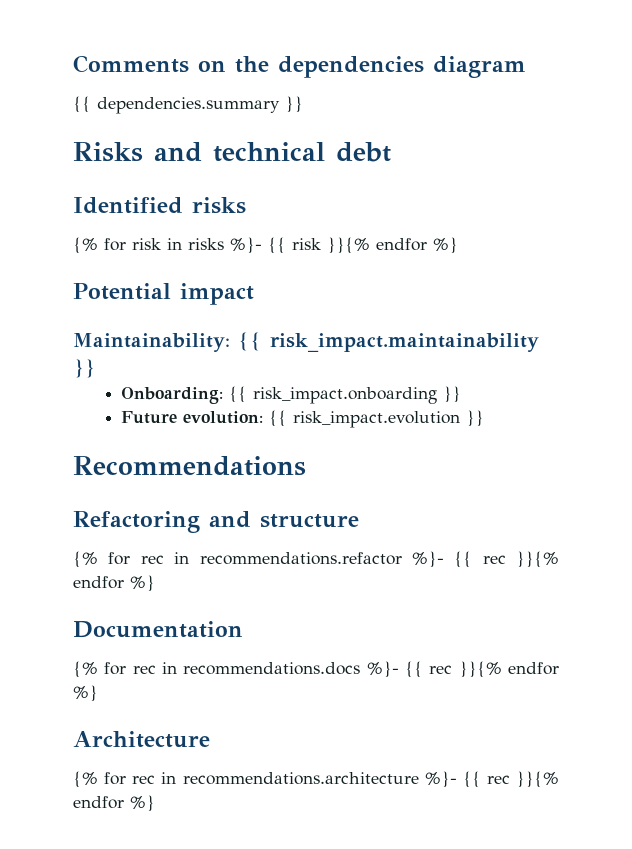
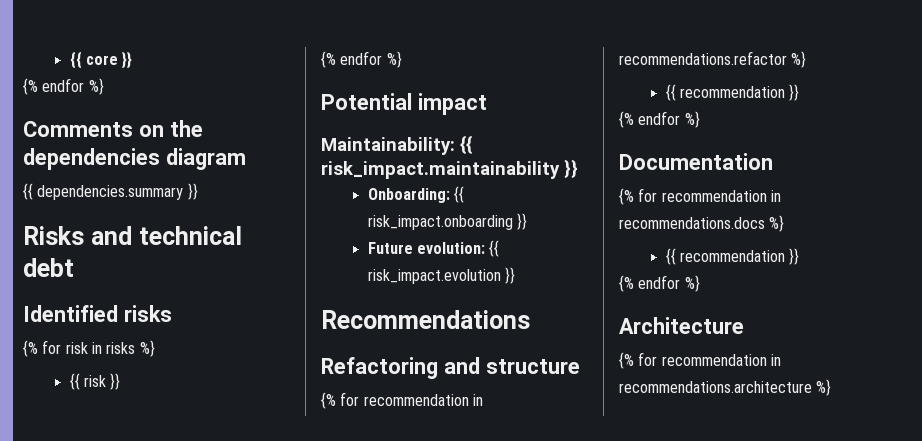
(73, 64) none -> [69,51,133,69] [23,78,104,95] {{ core }} // {% endfor %} //
[230,237,262,254] %}- -> [139,340,155,357] %} //
[327,237,370,254] }}{% -> [110,373,121,390] [321,51,336,68] }} // {%
[140,555,164,564] rec -> [363,394,469,406] recommendation
[411,551,559,568] %}- {{ rec }}{% -> [791,51,807,68] [665,84,800,101] [619,111,634,128] %} // {{ recommendation }} // {%
[132,665,156,674] rec -> [661,190,767,202] recommendation
[366,661,502,678] %}- {{ rec }}{% -> [769,215,785,232] [665,248,800,265] [619,275,634,292] %} // {{ recommendation }} // {%
[132,775,156,784] rec -> [661,354,767,366] recommendation
[424,771,559,788] [73,796,124,809] %}- {{ rec }}{% endfor -> (812, 387) none

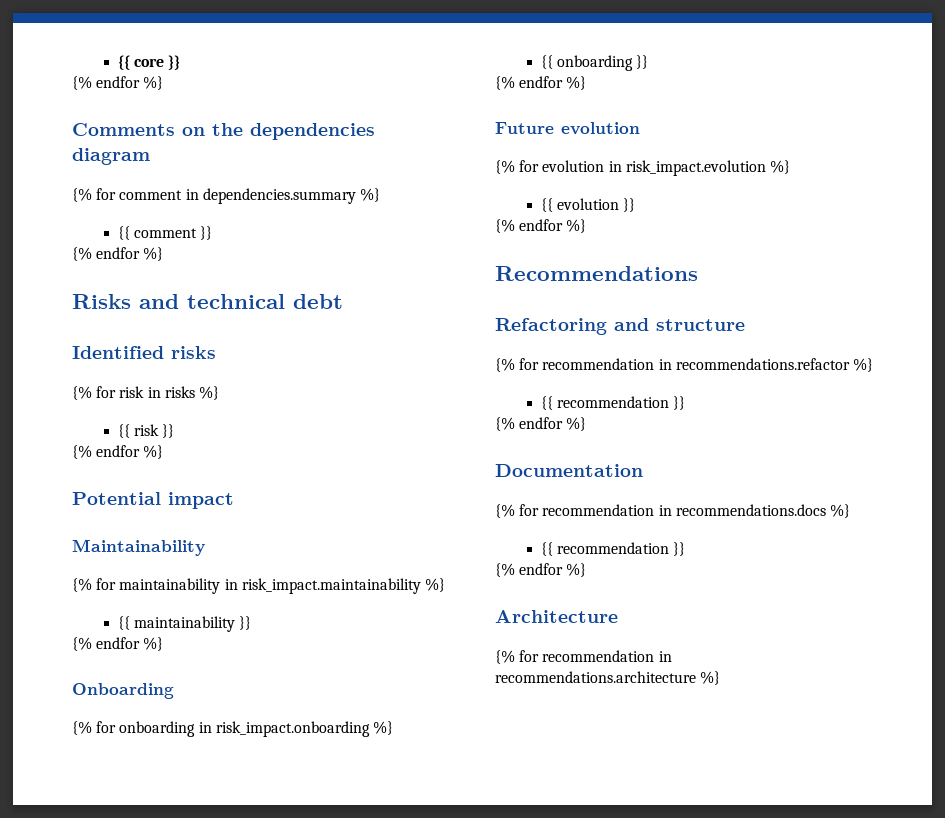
[23,183,198,200] // {{ dependencies.summary }} -> [72,188,380,204] [118,226,213,240] [72,247,164,261] // {% for comment in dependencies.summary %} // {{ comment }} // {% endfor %}
[321,135,473,155] [321,159,578,179] [367,186,464,203] [367,213,527,230] [367,240,500,257] [367,267,515,284] Maintainability: {{ risk_impact.maintainability }} // Onboarding: {{ risk_impact.onboarding }} // Future evolution: {{ risk_impact.evolution }} -> [72,539,205,556] [72,578,445,594] [118,616,252,632] [72,637,164,651] [72,683,174,699] [72,721,393,737] [541,55,649,71] [495,76,587,90] [495,122,640,135] [495,160,790,176] [541,198,636,212] [495,219,587,233] Maintainability // {% for maintainability in risk_impact.maintainability %} // {{ maintainability }} // {% endfor %} // Onboarding // {% for onboarding in risk_impact.onboarding %} // {{ onboarding }} // {% endfor %} // Future evolution // {% for evolution in risk_impact.evolution %} // {{ evolution }} // {% endfor %}

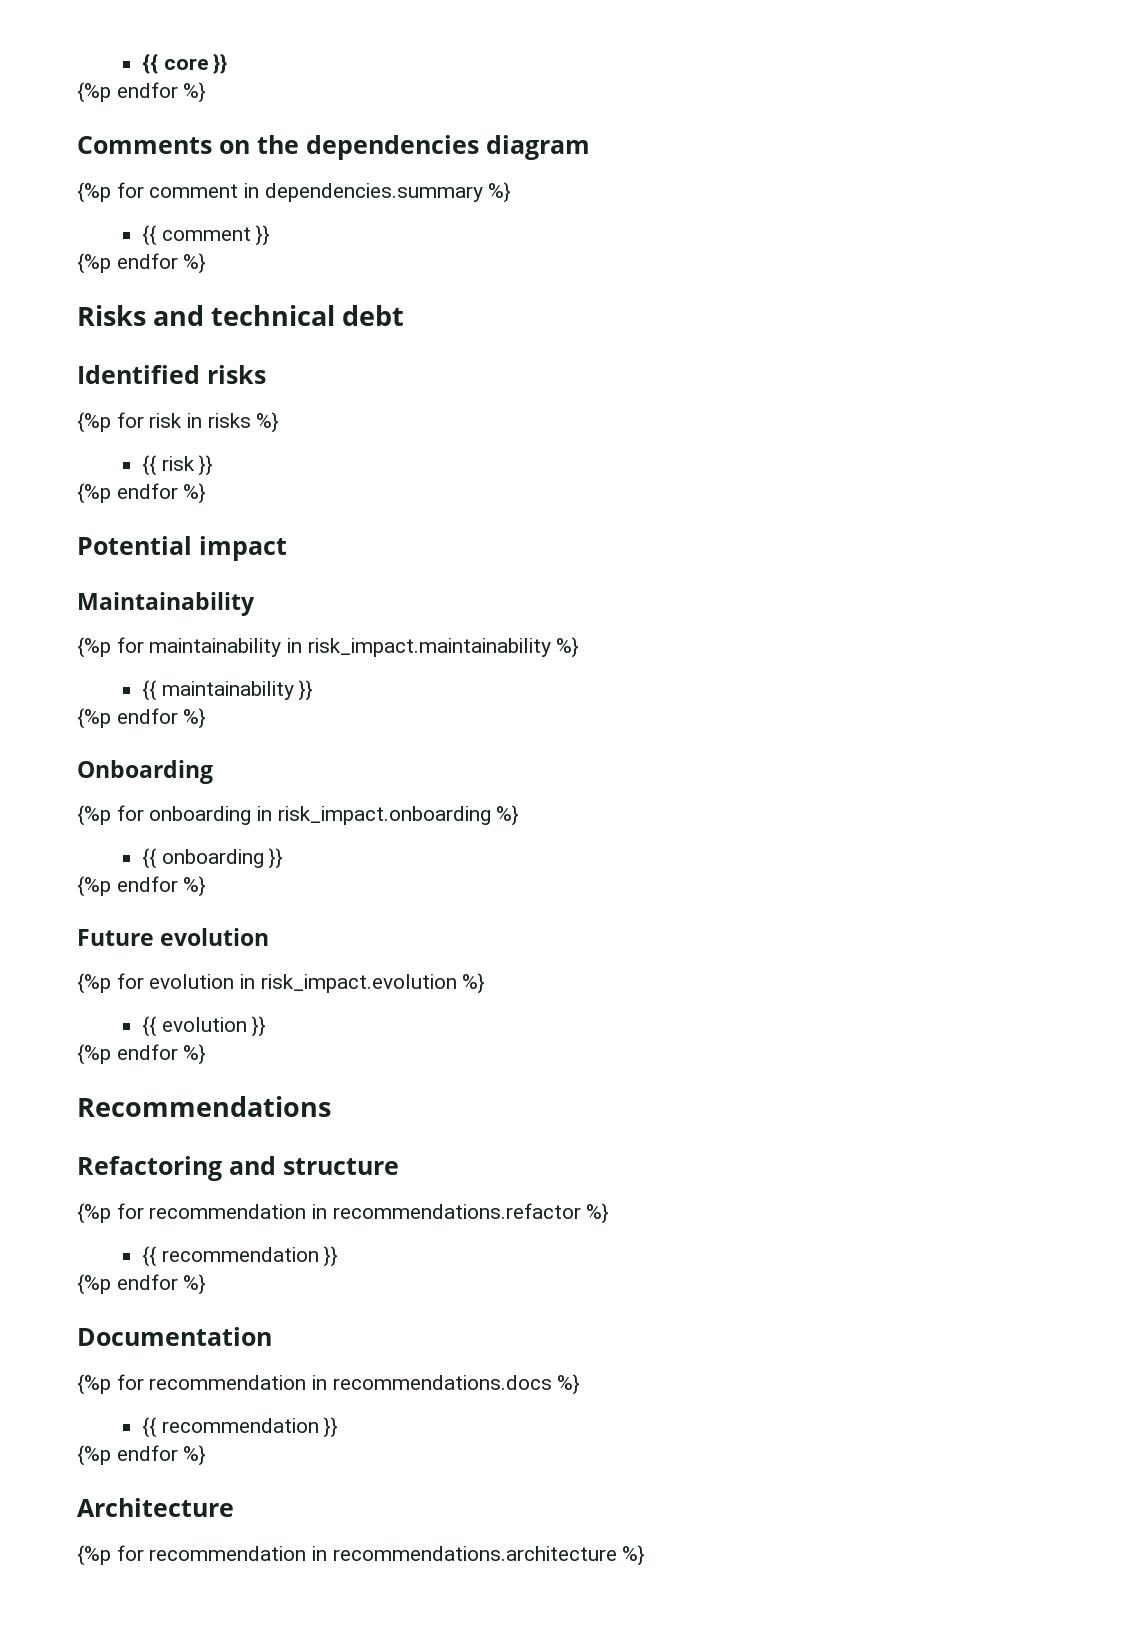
[72,76,92,90] {% -> [77,82,111,103] {%p
[72,188,92,202] {% -> [77,182,111,203] {%p
[72,247,92,261] {% -> [77,253,111,274] {%p
[72,386,92,400] {% -> [77,412,111,433] {%p
[72,445,92,459] {% -> [77,483,111,504] {%p
[72,578,92,592] {% -> [77,637,111,658] {%p
[72,637,92,651] {% -> [77,708,111,729] {%p
[72,721,92,735] {% -> [77,805,111,826] {%p
[495,76,515,90] {% -> [77,876,111,897] {%p
[495,160,515,174] {% -> [77,973,111,994] {%p
[495,219,515,233] {% -> [77,1044,111,1065] {%p
[495,358,515,372] {% -> [77,1203,111,1224] {%p
[495,417,515,431] {% -> [77,1274,111,1295] {%p
[495,504,515,518] {% -> [77,1374,111,1395] {%p
[495,563,515,577] {% -> [77,1445,111,1466] {%p
[495,650,515,664] {% -> [77,1545,111,1566] {%p

